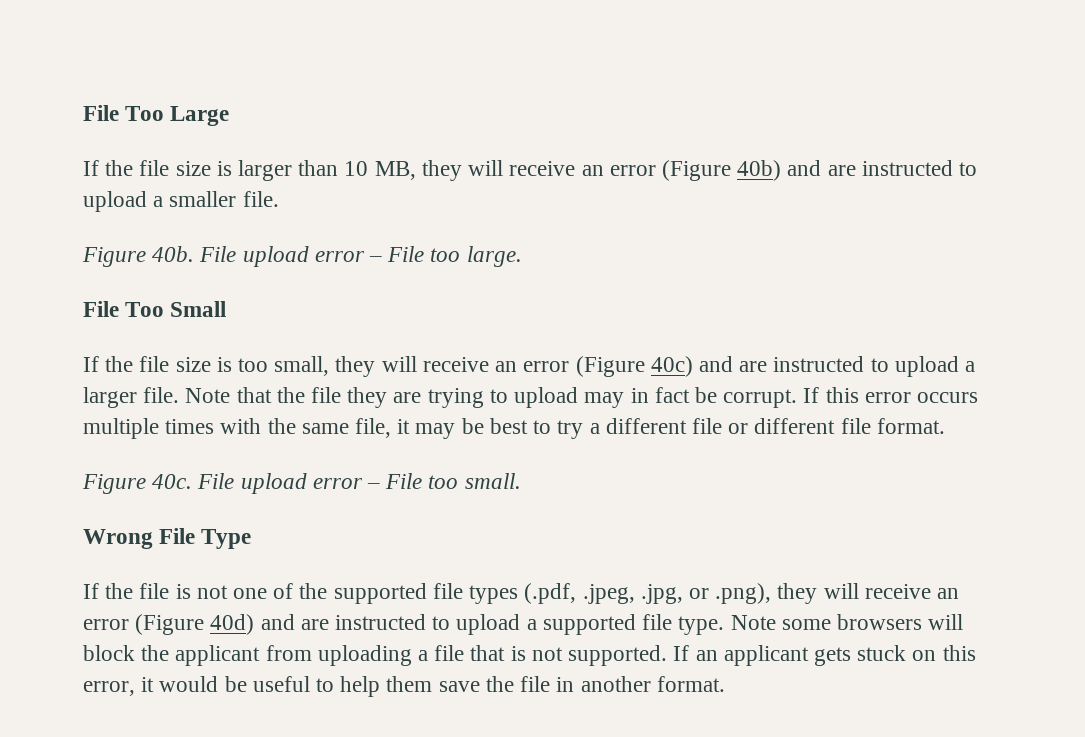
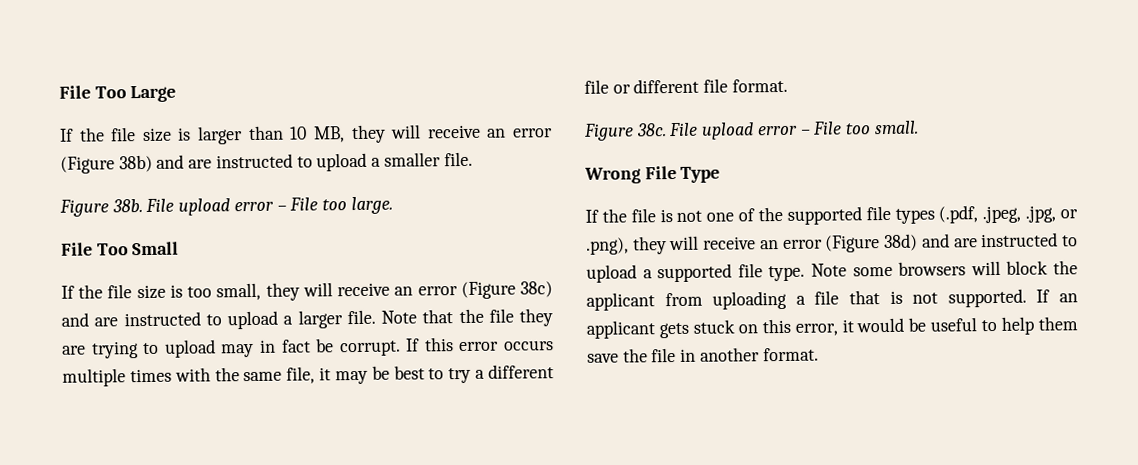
[737,160,782,181] 40b) -> [118,154,153,173] 38b)
[152,246,195,262] 40b. -> [111,199,143,213] 38b.
[650,356,693,377] 40c) -> [520,281,553,298] 38c)
[152,474,193,489] 40c. -> [635,123,667,137] 38c.
[210,614,255,635] 40d) -> [884,233,919,252] 38d)

